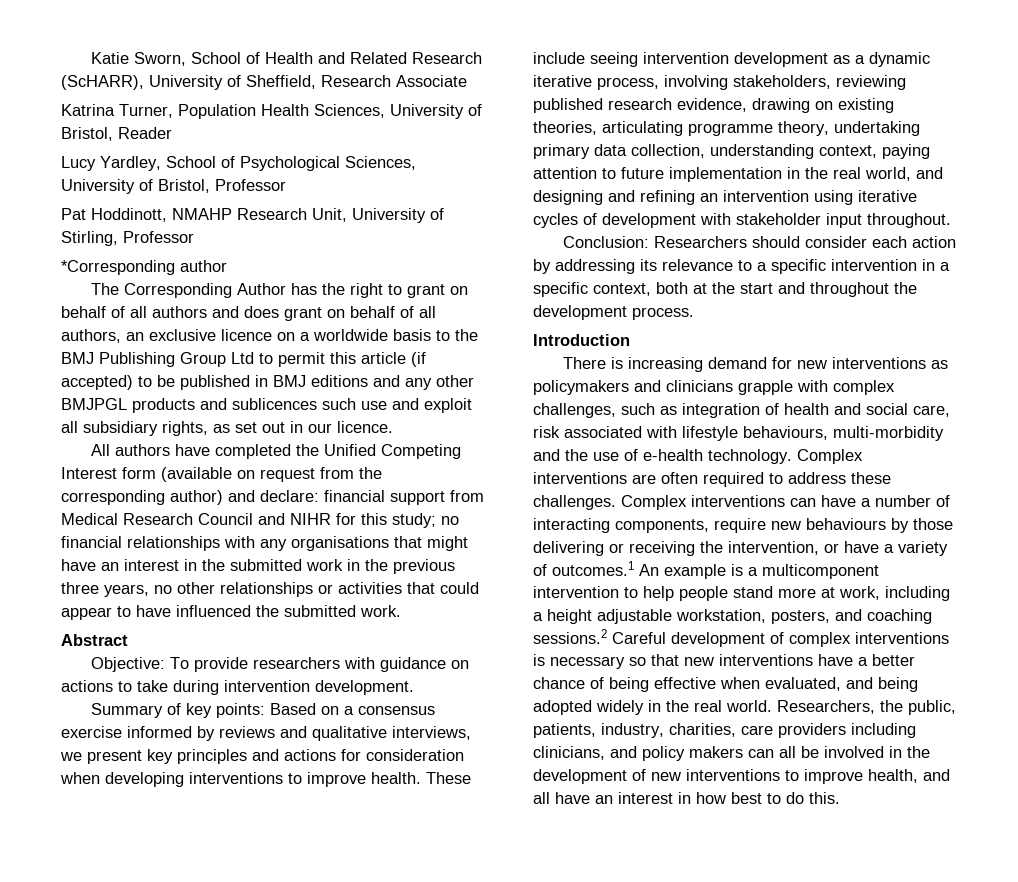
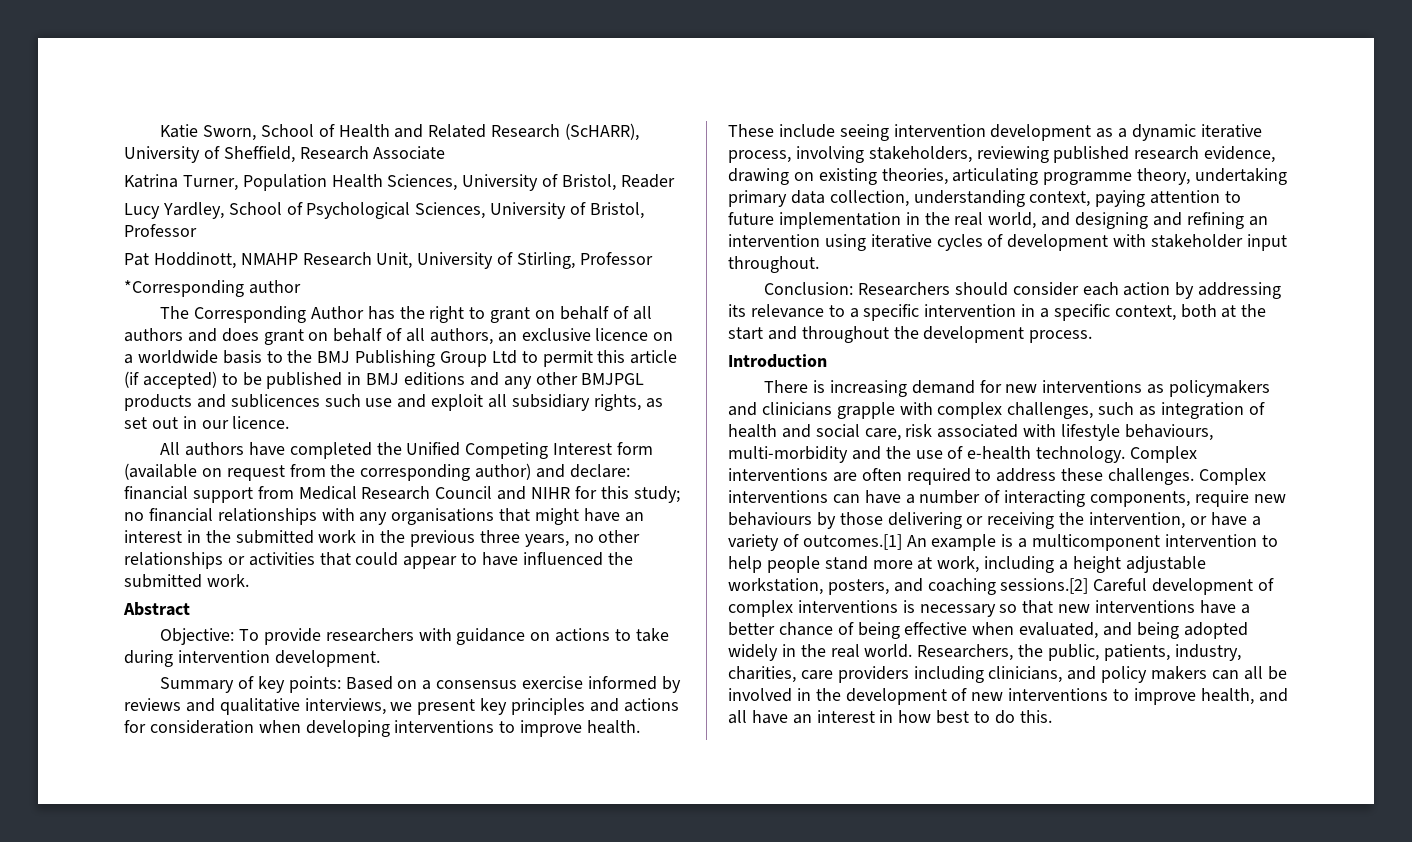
[552,561,634,576] outcomes.1 -> [802,534,902,550] outcomes.[1]
[533,629,607,644] sessions.2 -> [1000,578,1089,594] sessions.[2]

